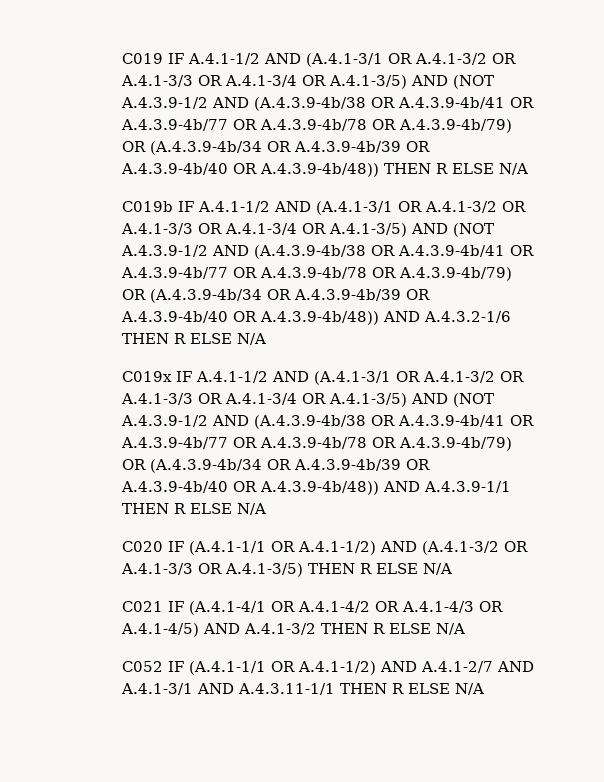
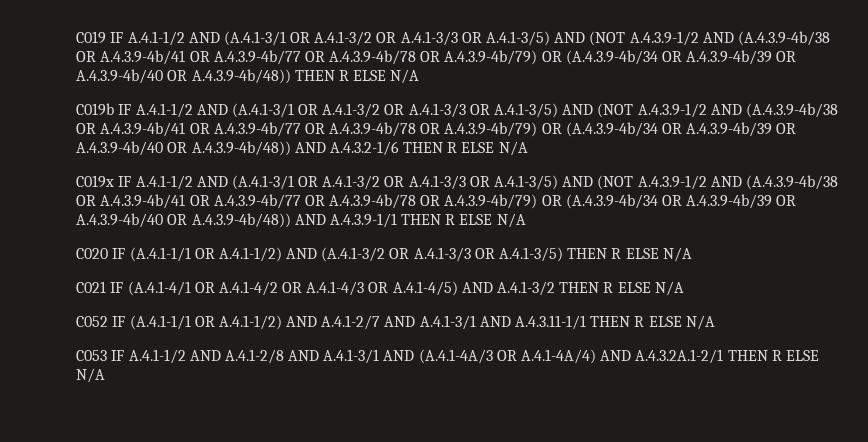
[224,75,326,87] A.4.1-3/4 OR -> (482, 37) none
[224,223,326,235] A.4.1-3/4 OR -> (490, 109) none
[224,393,326,405] A.4.1-3/4 OR -> (490, 181) none
(484, 689) none -> [76,349,819,364] [76,368,106,383] // C053 IF A.4.1-1/2 AND A.4.1-2/8 AND A.4.1-3/1 AND (A.4.1-4A/3 OR A.4.1-4A/4) AND A.4.3.2A.1-2/1 THEN R ELSE N/A

